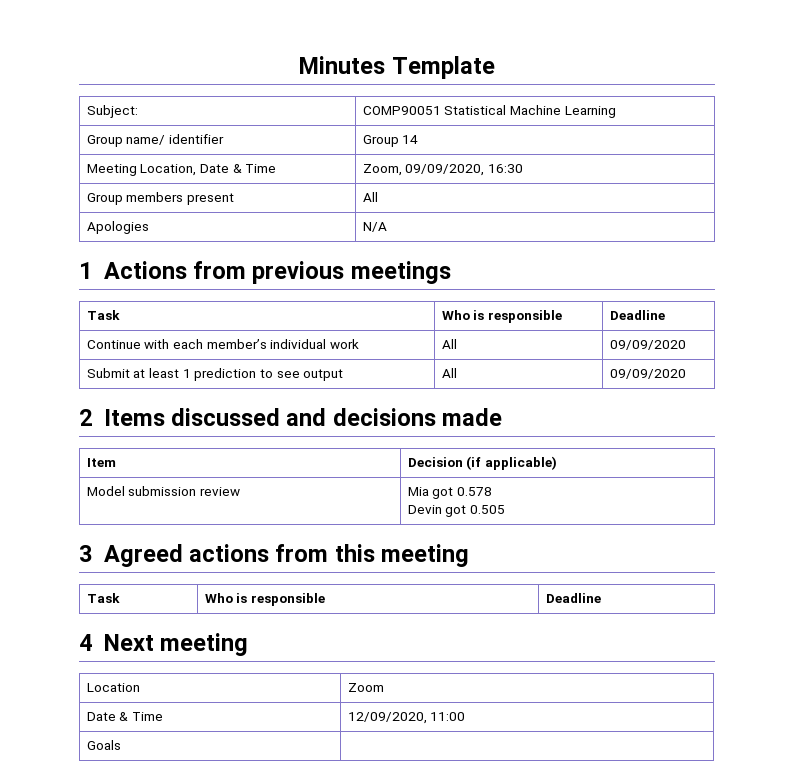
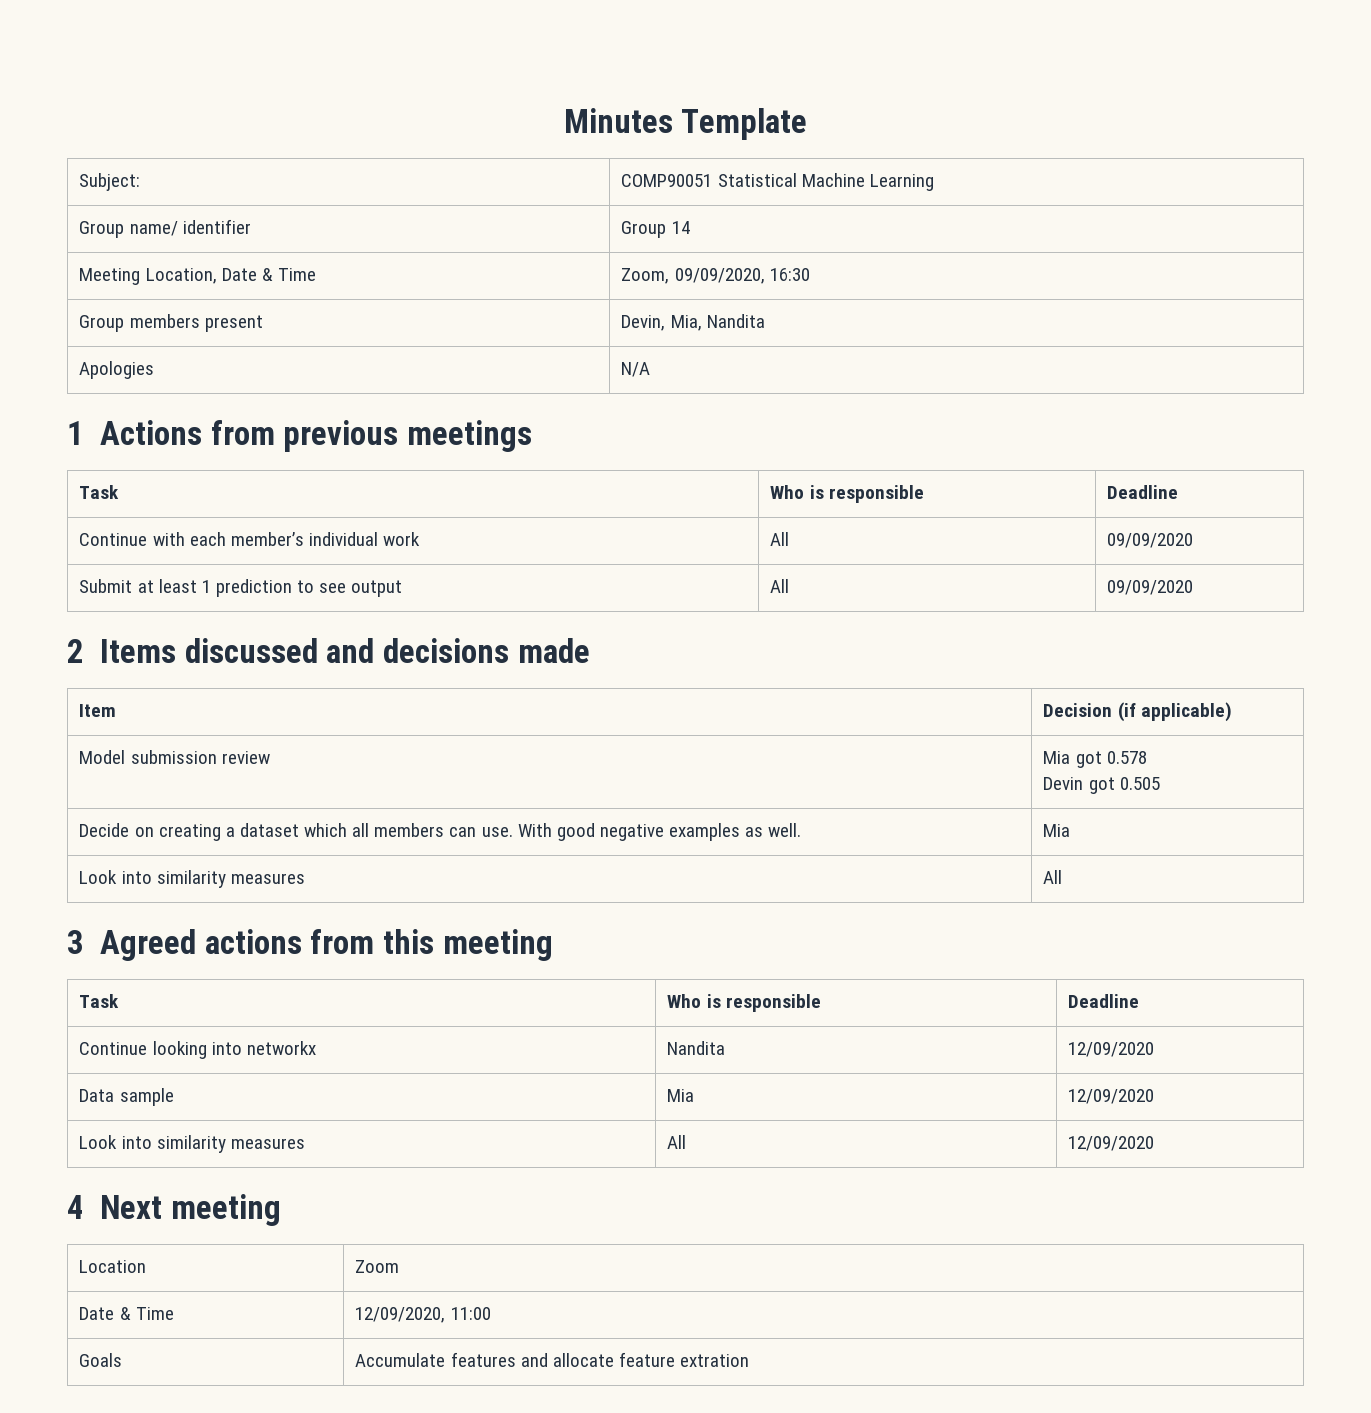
[362,192,378,202] All -> [621,314,765,331] Devin, Mia, Nandita
(506, 509) none -> [79,823,802,841] [1043,824,1071,837] [79,870,305,888] [1043,870,1063,884] // Decide on creating a dataset which all members can use. With good negative examples as well. | Mia // Look into similarity measures | All
(601, 598) none -> [79,1041,316,1059] [667,1041,726,1055] [1068,1042,1155,1057] [79,1088,174,1106] [667,1089,695,1102] [1068,1089,1155,1104] [79,1135,305,1153] [667,1135,687,1149] [1068,1136,1155,1151] // Continue looking into networkx | Nandita | 12/09/2020 // Data sample | Mia | 12/09/2020 // Look into similarity measures | All | 12/09/2020
(121, 745) none -> [355,1352,750,1367] Accumulate features and allocate feature extration

